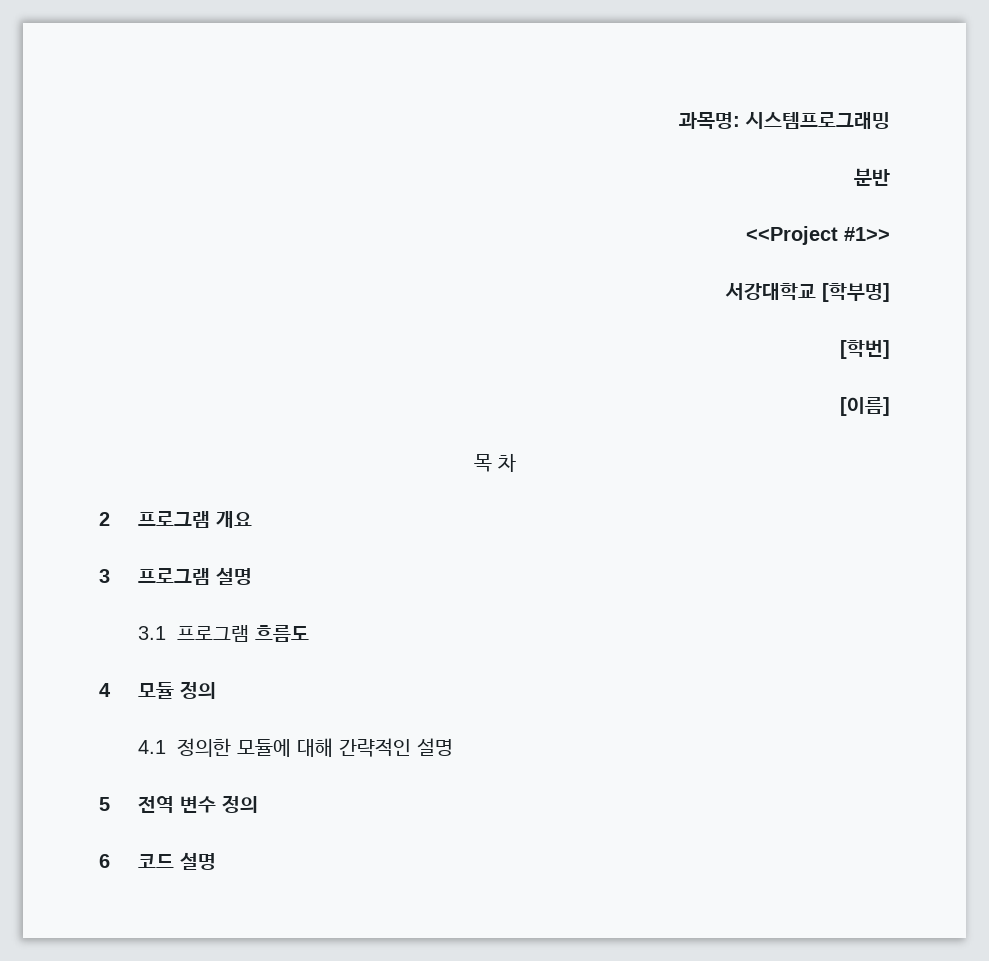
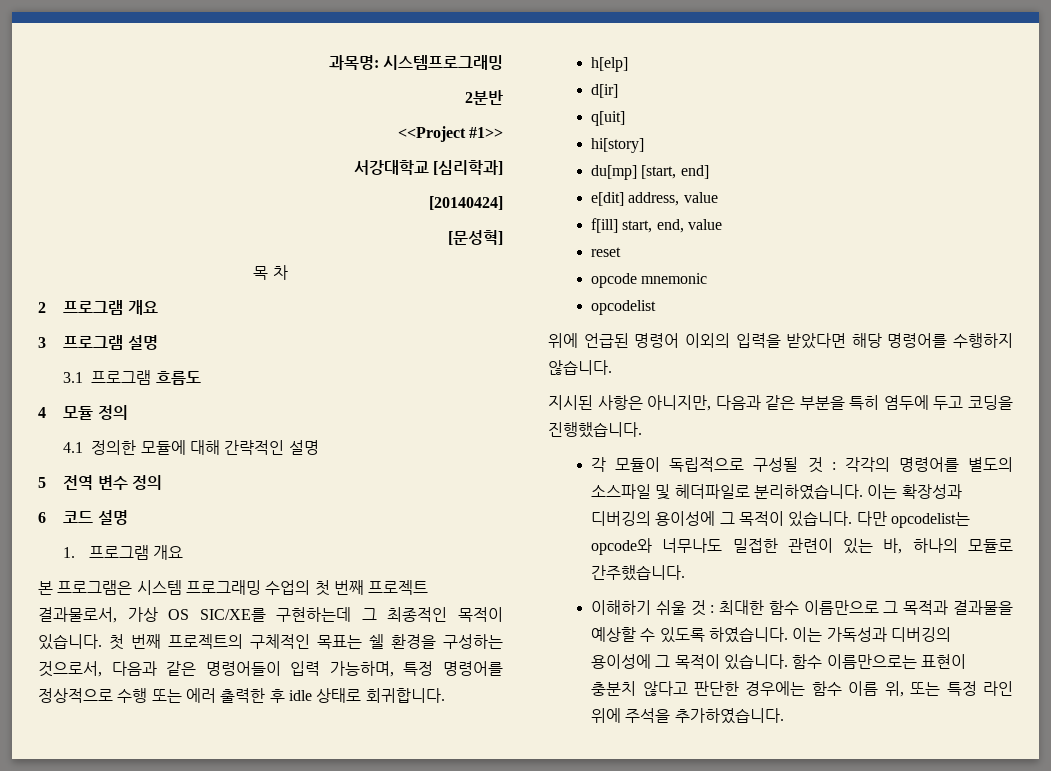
[854,168,890,186] 분반 -> [465,90,503,105] 2분반
[822,283,890,302] [840,340,890,359] [840,397,890,416] [학부명] // [학번] // [이름] -> [433,160,503,175] [429,196,503,210] [448,230,503,245] [심리학과] // [20140424] // [문성혁]
(217, 861) none -> [63,545,184,560] [38,580,429,596] [38,607,503,623] [38,634,503,650] [38,661,503,677] [38,688,445,703] [591,57,629,72] [591,84,619,98] [591,111,626,126] [591,138,645,153] [591,165,709,180] [591,192,718,206] [591,218,723,233] [591,247,622,257] [591,273,708,288] [591,300,657,315] [548,333,1013,349] [548,360,612,375] [548,395,1013,411] [548,422,642,438] [591,457,1014,473] [591,484,962,500] [591,511,970,528] [591,538,1013,555] [591,565,686,581] [591,600,1013,616] [591,627,951,643] [591,654,966,670] [591,681,1013,697] [591,708,784,724] // 1. 프로그램 개요 // 본 프로그램은 시스템 프로그래밍 수업의 첫 번째 프로젝트 결과물로서, 가상 OS SIC/XE를 구현하는데 그 최종적인 목적이 있습니다. 첫 번째 프로젝트의 구체적인 목표는 쉘 환경을 구성하는 것으로서, 다음과 같은 명령어들이 입력 가능하며, 특정 명령어를 정상적으로 수행 또는 에러 출력한 후 idle 상태로 회귀합니다. // h[elp] // d[ir] // q[uit] // hi[story] // du[mp] [start, end] // e[dit] address, value // f[ill] start, end, value // reset // opcode mnemonic // opcodelist // 위에 언급된 명령어 이외의 입력을 받았다면 해당 명령어를 수행하지 않습니다. // 지시된 사항은 아니지만, 다음과 같은 부분을 특히 염두에 두고 코딩을 진행했습니다. // 각 모듈이 독립적으로 구성될 것 : 각각의 명령어를 별도의 소스파일 및 헤더파일로 분리하였습니다. 이는 확장성과 디버깅의 용이성에 그 목적이 있습니다. 다만 opcodelist는 opcode와 너무나도 밀접한 관련이 있는 바, 하나의 모듈로 간주했습니다. // 이해하기 쉬울 것 : 최대한 함수 이름만으로 그 목적과 결과물을 예상할 수 있도록 하였습니다. 이는 가독성과 디버깅의 용이성에 그 목적이 있습니다. 함수 이름만으로는 표현이 충분치 않다고 판단한 경우에는 함수 이름 위, 또는 특정 라인 위에 주석을 추가하였습니다.

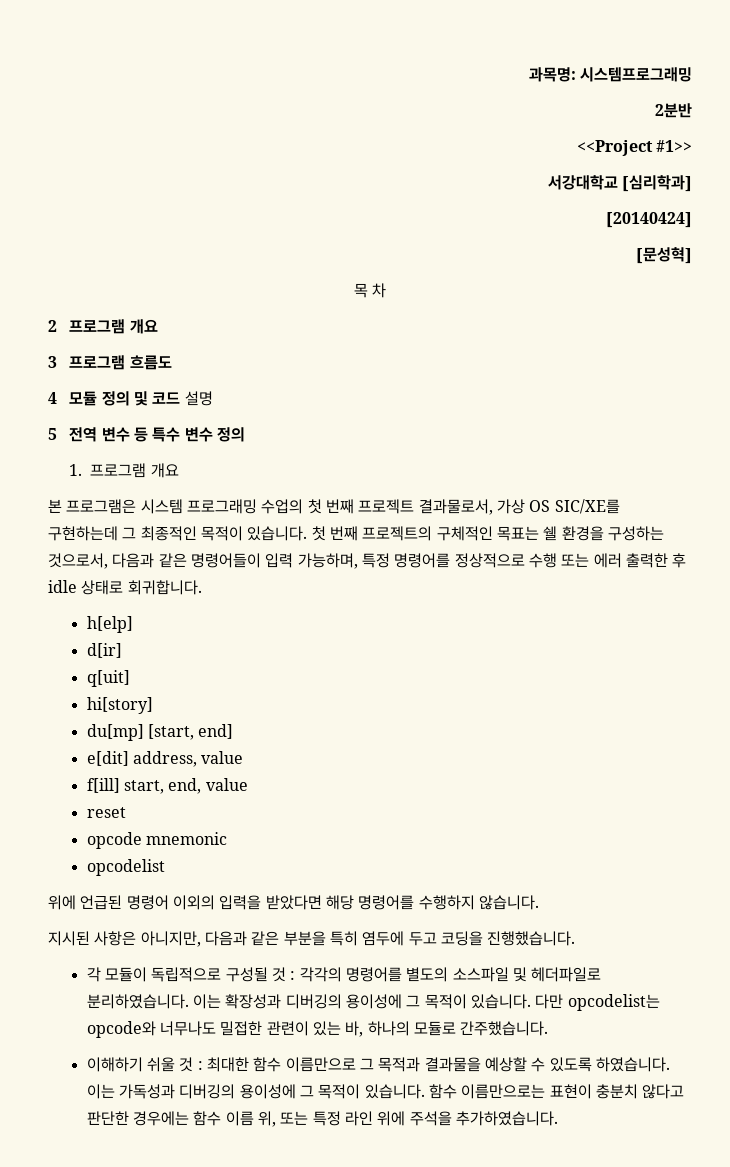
[127,335,158,350] [63,370,152,385] 설명 // 3.1 프로그램 -> (126, 362) none
[63,440,285,455] // 4.1 정의한 모듈에 대해 간략적인 -> [133,391,181,406] 및 코드
[132,475,163,490] [38,510,128,525] 정의 // 6 코드 설명 -> [133,427,245,442] 등 특수 변수 정의

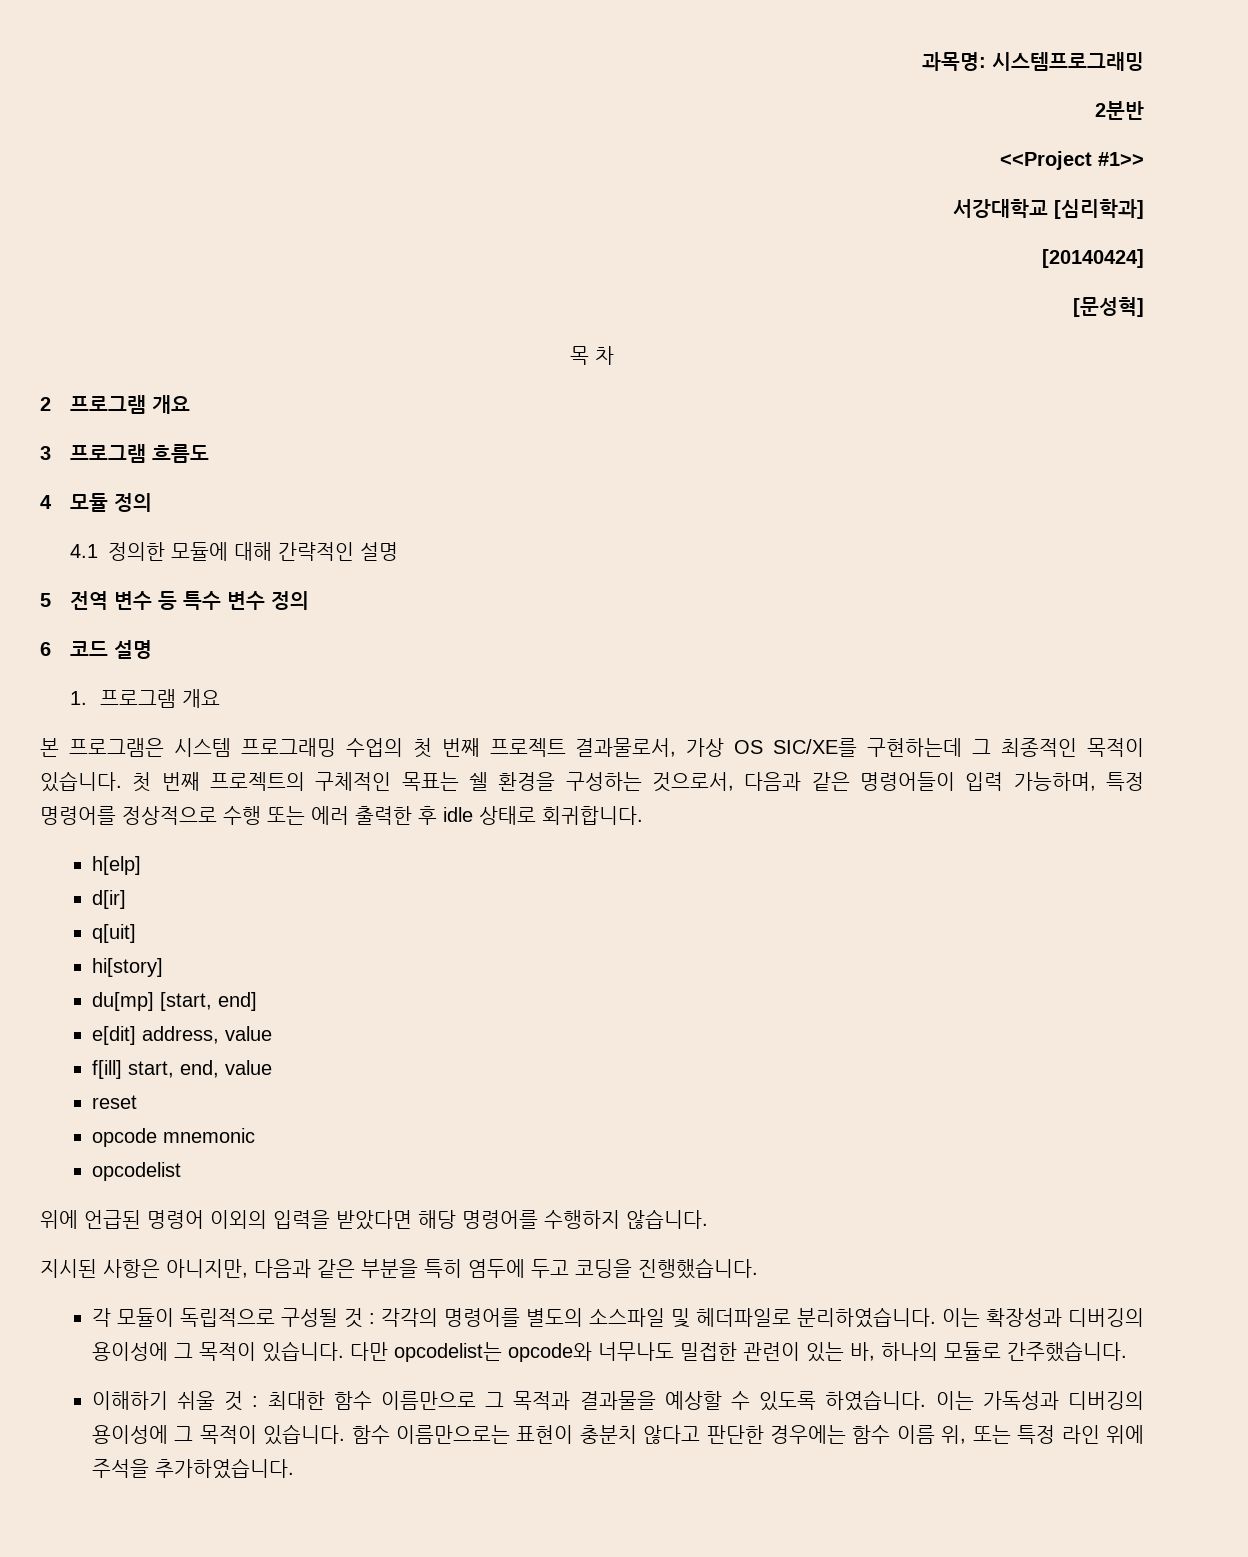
[133,391,181,406] 및 코드 -> [69,542,354,561] // 4.1 정의한 모듈에 대해 간략적인
(245, 434) none -> [40,640,152,659] // 6 코드 설명

